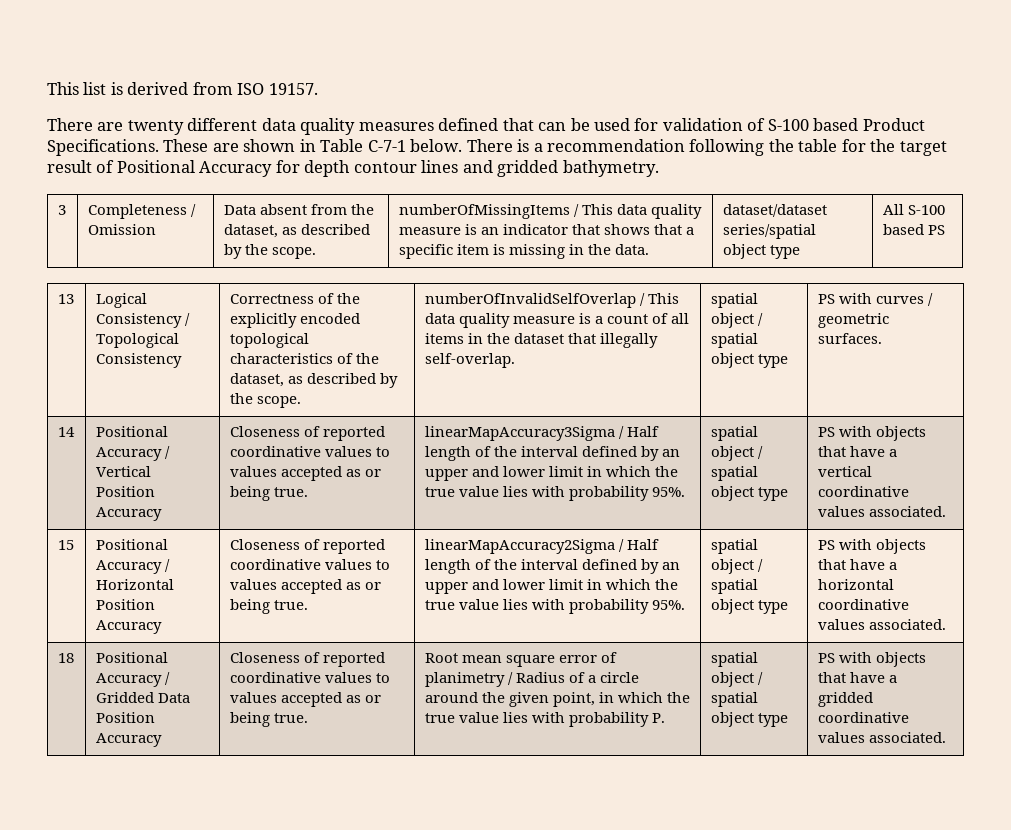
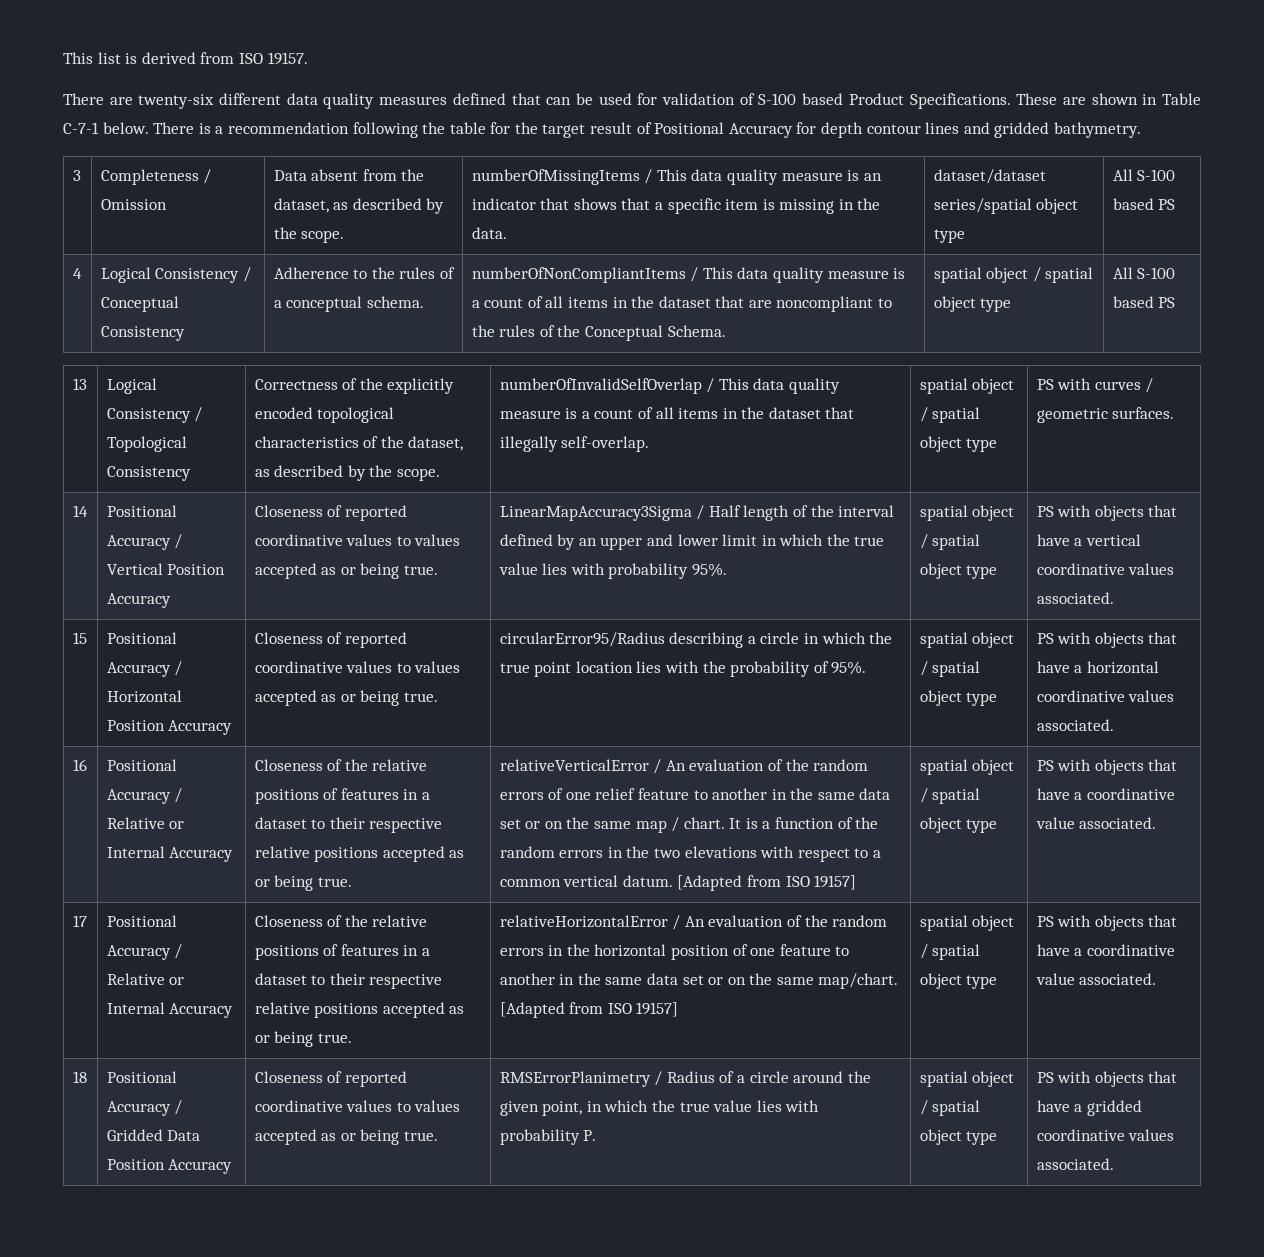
[127,120,184,135] twenty -> [138,94,215,109] twenty-six
(945, 230) none -> [72,268,82,279] [100,267,251,283] [100,296,179,312] [100,326,185,341] [273,267,455,279] [273,296,424,312] [471,267,906,283] [471,296,893,312] [471,325,726,341] [933,267,1094,283] [933,296,1012,312] [1112,267,1176,279] [1112,296,1176,308] // 4 | Logical Consistency / Conceptual Consistency | Adherence to the rules of a conceptual schema. | numberOfNonCompliantItems / This data quality measure is a count of all items in the dataset that are noncompliant to the rules of the Conceptual Schema. | spatial object / spatial object type | All S-100 based PS
[424,426,615,441] linearMapAccuracy3Sigma -> [499,506,692,521] LinearMapAccuracy3Sigma
[424,539,659,554] [424,559,680,574] [424,579,678,594] [424,599,649,614] linearMapAccuracy2Sigma / Half length of the interval defined by an upper and lower limit in which the true value lies with probability -> [499,632,893,648] [499,661,829,677] circularError95/Radius describing a circle in which the true point location lies with the probability of
(946, 624) none -> [72,759,87,771] [106,759,177,771] [106,788,183,804] [106,817,185,829] [106,846,234,862] [254,759,428,771] [254,788,430,804] [254,817,443,833] [254,846,465,862] [254,875,352,891] [499,759,869,774] [499,788,891,800] [499,817,879,833] [499,846,881,862] [499,875,857,891] [919,759,1015,775] [919,788,981,804] [919,817,998,833] [1036,759,1178,775] [1036,788,1175,800] [1035,817,1157,829] [72,915,87,927] [106,915,177,927] [106,944,183,960] [106,973,185,985] [106,1002,234,1018] [254,915,428,927] [254,944,430,960] [254,973,443,989] [254,1002,465,1018] [254,1031,352,1047] [499,915,888,930] [499,944,850,960] [499,973,899,989] [499,1002,679,1018] [919,915,1015,931] [919,944,981,960] [919,973,998,989] [1036,915,1178,931] [1036,944,1175,956] [1035,973,1157,985] // 16 | Positional Accuracy / Relative or Internal Accuracy | Closeness of the relative positions of features in a dataset to their respective relative positions accepted as or being true. | relativeVerticalError / An evaluation of the random errors of one relief feature to another in the same data set or on the same map / chart. It is a function of the random errors in the two elevations with respect to a common vertical datum. [Adapted from ISO 19157] | spatial object / spatial object type | PS with objects that have a coordinative value associated. // 17 | Positional Accuracy / Relative or Internal Accuracy | Closeness of the relative positions of features in a dataset to their respective relative positions accepted as or being true. | relativeHorizontalError / An evaluation of the random errors in the horizontal position of one feature to another in the same data set or on the same map/chart. [Adapted from ISO 19157] | spatial object / spatial object type | PS with objects that have a coordinative value associated.
[424,652,617,667] [424,672,505,687] Root mean square error of planimetry -> [499,1071,651,1087] RMSErrorPlanimetry

